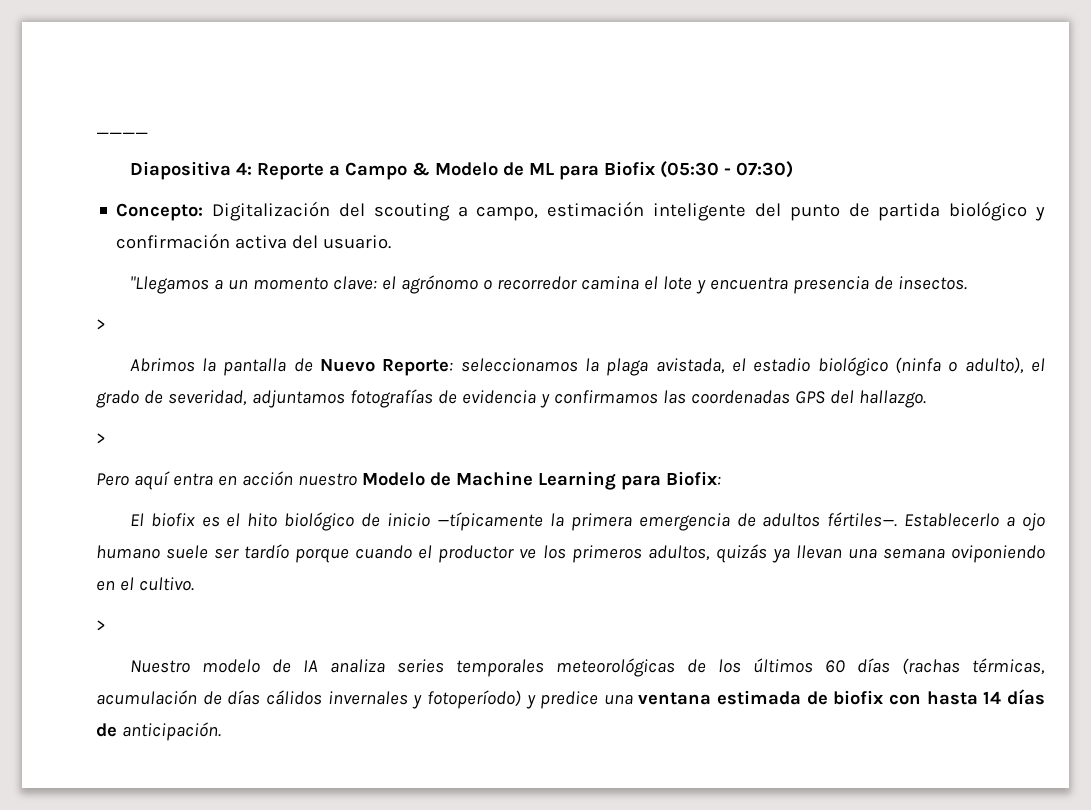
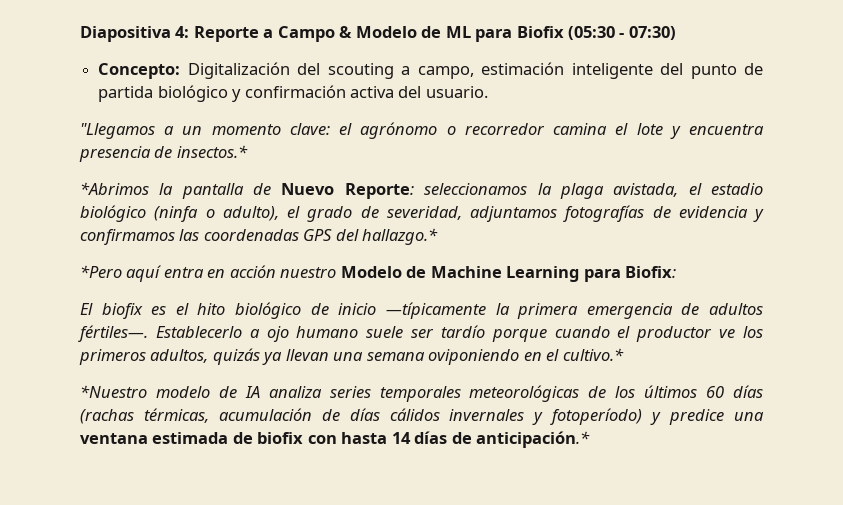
[96,132,148,134] ____ // -> (80, 34) none
[897,276,967,290] [96,319,106,330] [129,358,195,372] insectos. // > // Abrimos -> [176,145,248,158] [80,182,149,195] insectos.* // *Abrimos
[858,390,926,408] [96,433,106,444] [96,473,129,486] hallazgo. // > // Pero -> [362,228,439,245] [80,265,122,278] hallazgo.* // *Pero
[138,577,194,591] [96,620,106,631] [129,660,190,673] cultivo. // > // Nuestro -> [562,348,624,361] [80,385,147,398] cultivo.* // *Nuestro
[121,722,221,741] anticipación. -> [476,431,591,448] anticipación.*

